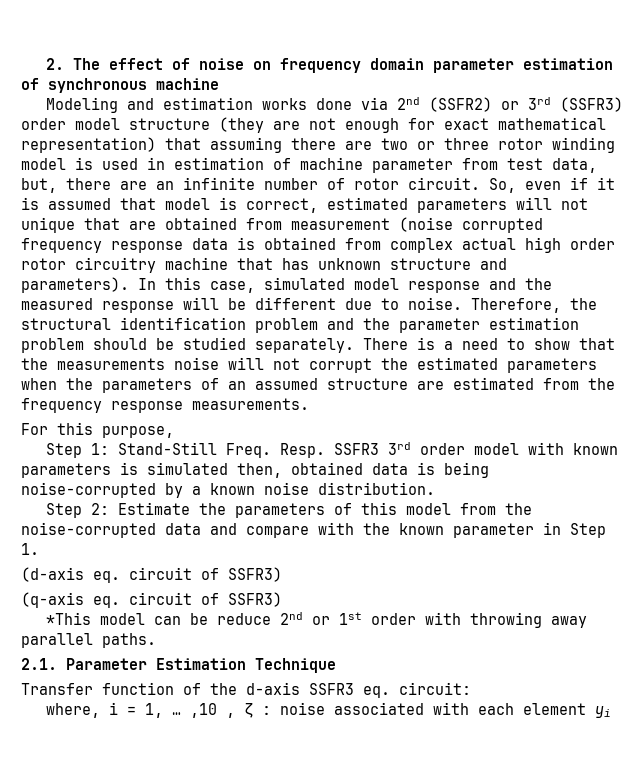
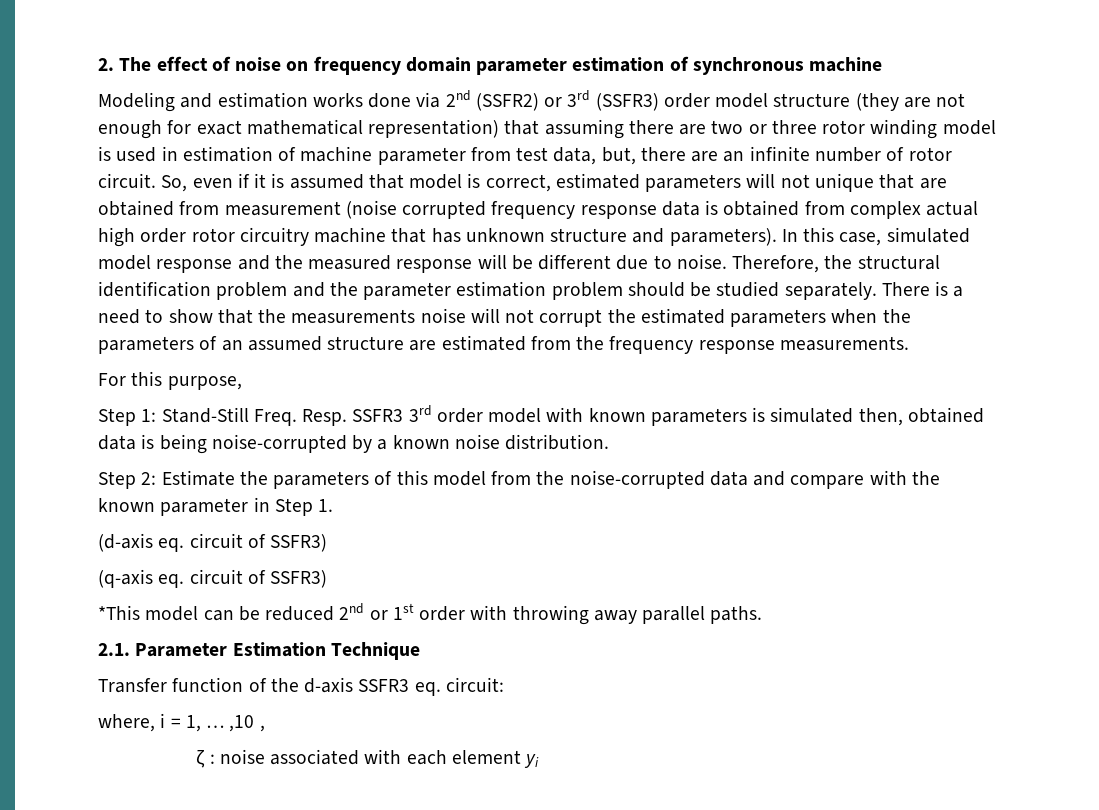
[216,613,271,625] reduce -> [265,606,335,621] reduced
(235, 715) none -> (265, 728) //

